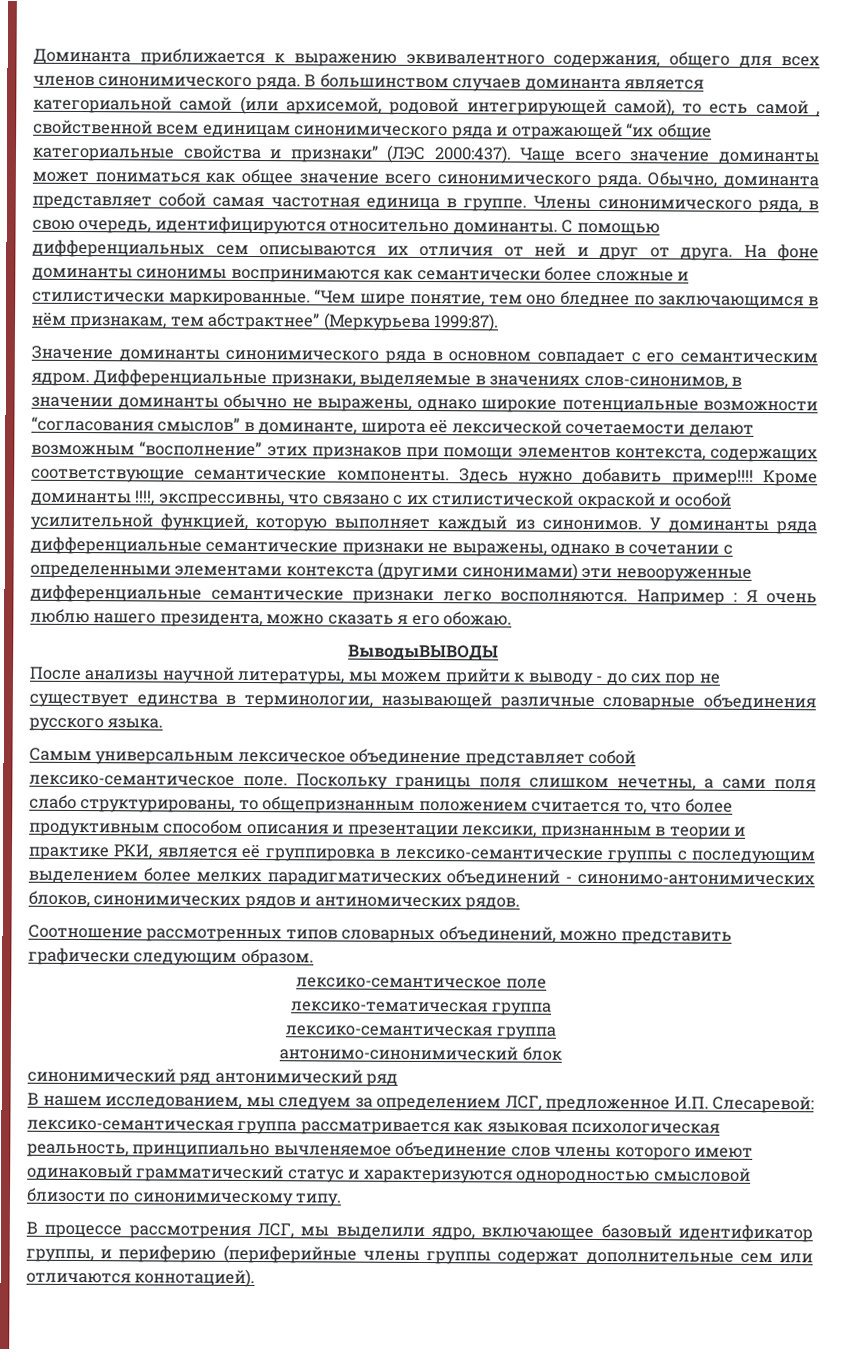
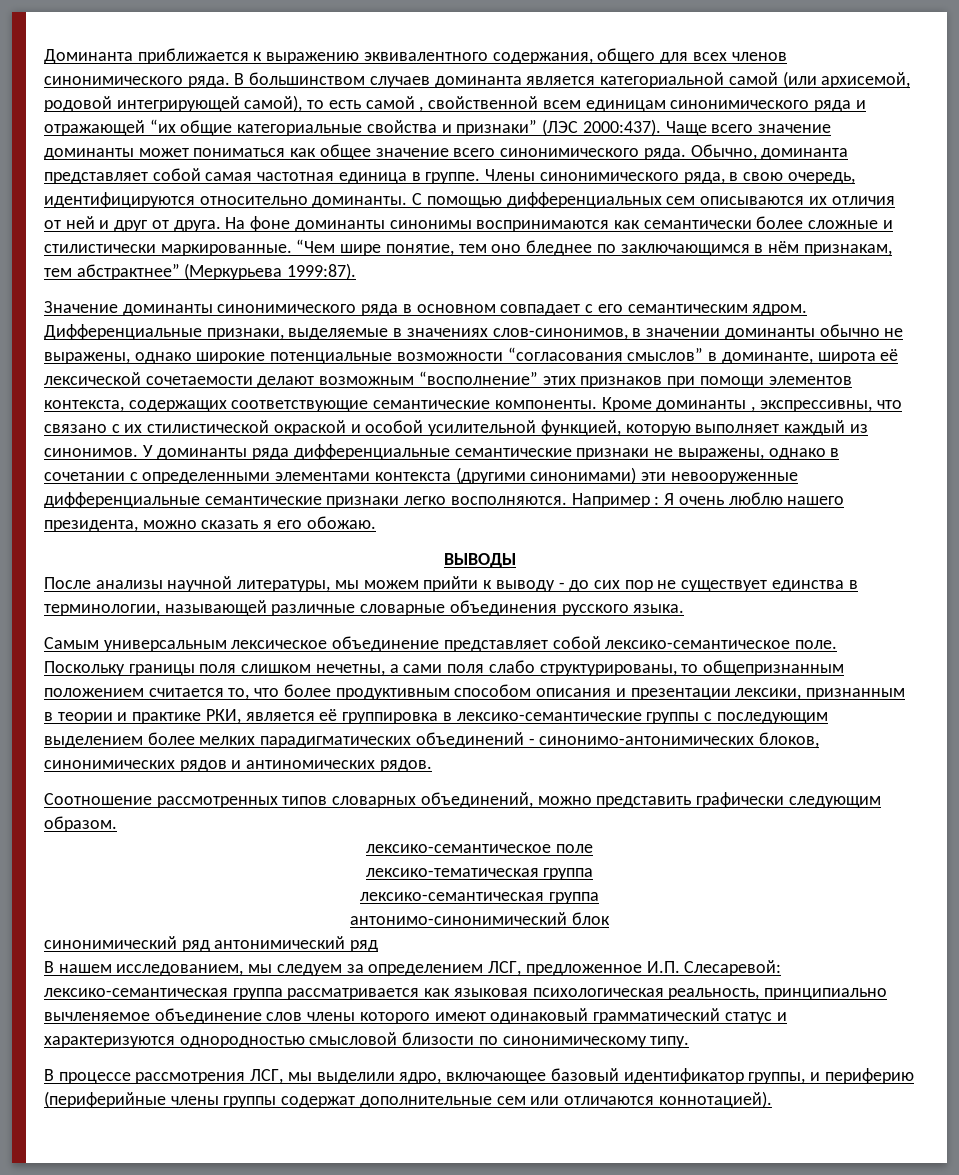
[458,467,754,486] Здесь нужно добавить пример!!!! -> (597, 404) none
[134,490,156,506] !!!!, -> [751,406,756,412] ,
[348,644,499,661] ВыводыВЫВОДЫ -> [443,553,516,568] ВЫВОДЫ

